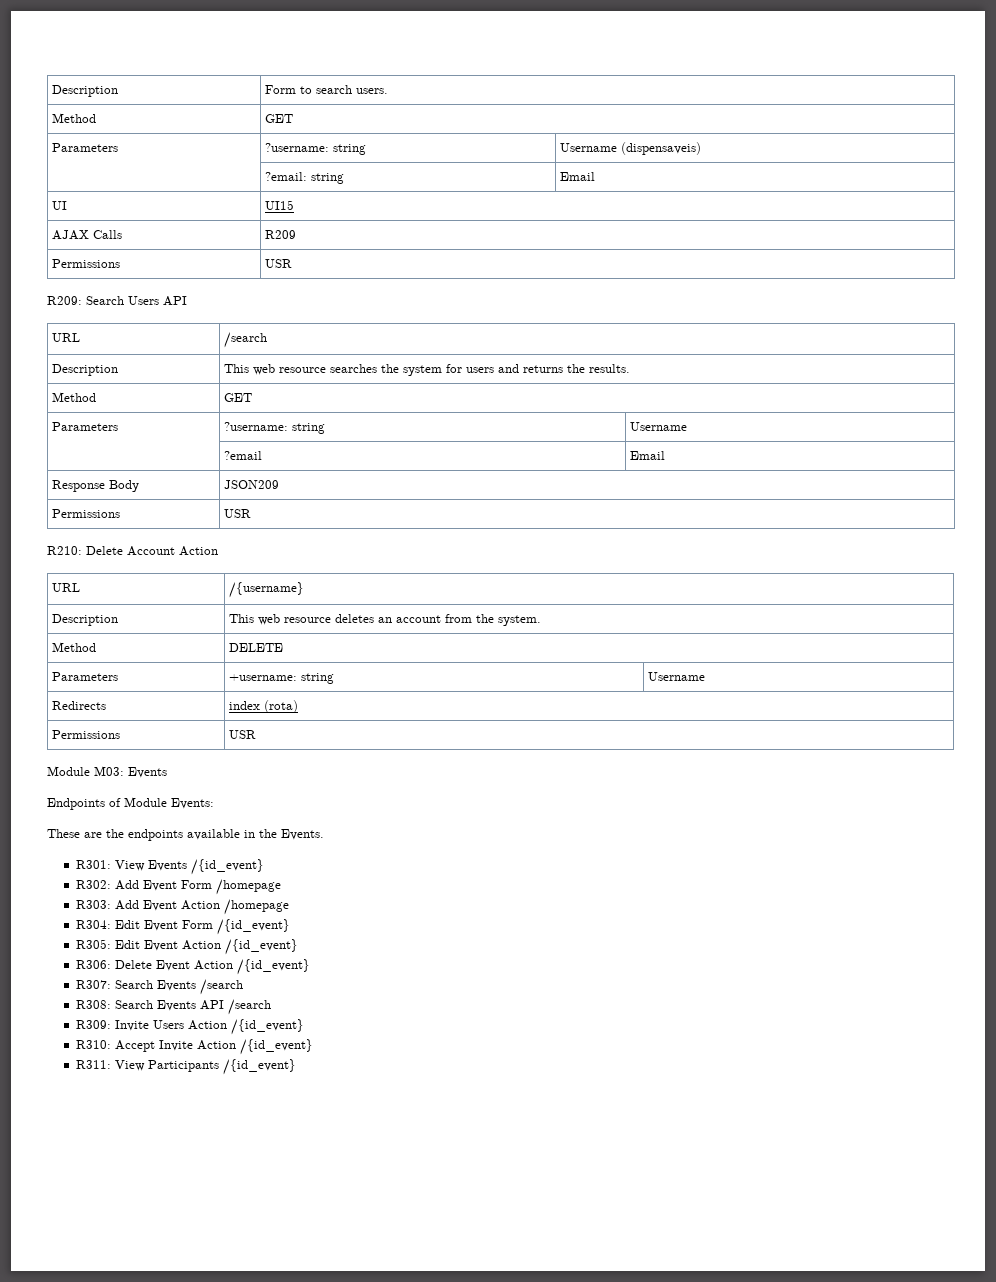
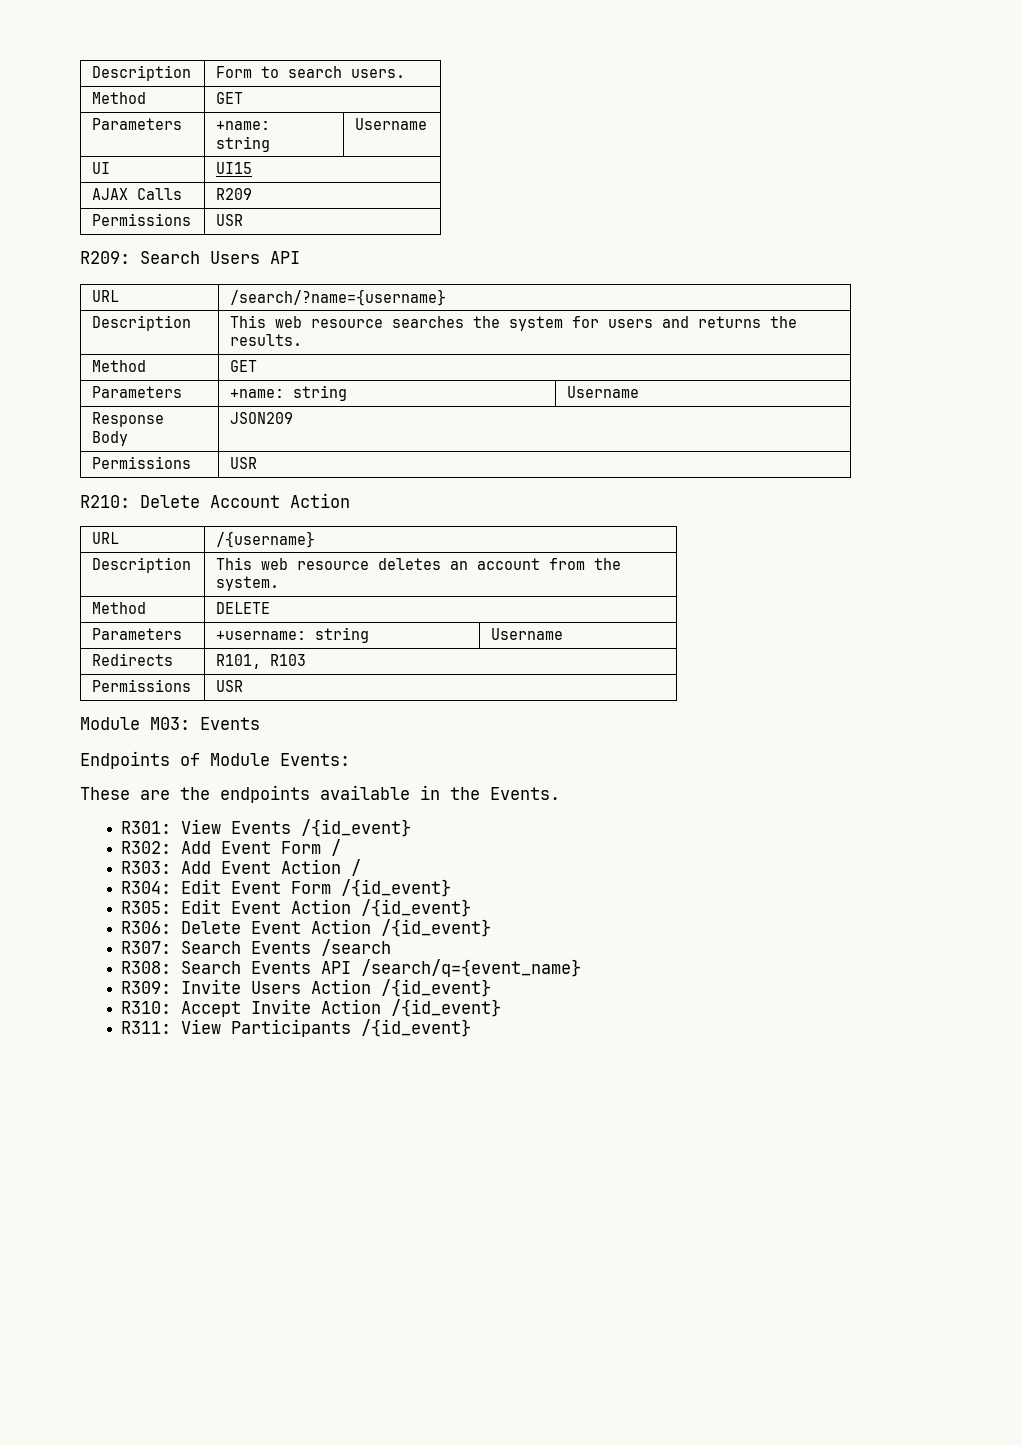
[265,143,367,155] [560,142,702,155] [265,172,345,184] [560,172,596,181] ?username: string | Username (dispensaveis) // | ?email: string | Email -> [216,121,271,130] [216,136,271,152] [355,118,428,130] +name: string | Username
[224,332,268,348] /search -> [230,289,447,306] /search/?name={username}
[224,422,326,434] [630,422,688,431] [224,451,263,460] [630,451,666,460] ?username: string | Username // | ?email | Email -> [230,385,348,401] [567,386,640,398] +name: string | Username
[229,700,299,713] index (rota) -> [216,654,307,669] R101, R103
[216,879,282,895] /homepage -> [331,839,342,856] /
[224,899,290,915] /homepage -> [351,859,362,876] /
[228,999,272,1015] /search -> [361,959,582,977] /search/q={event_name}

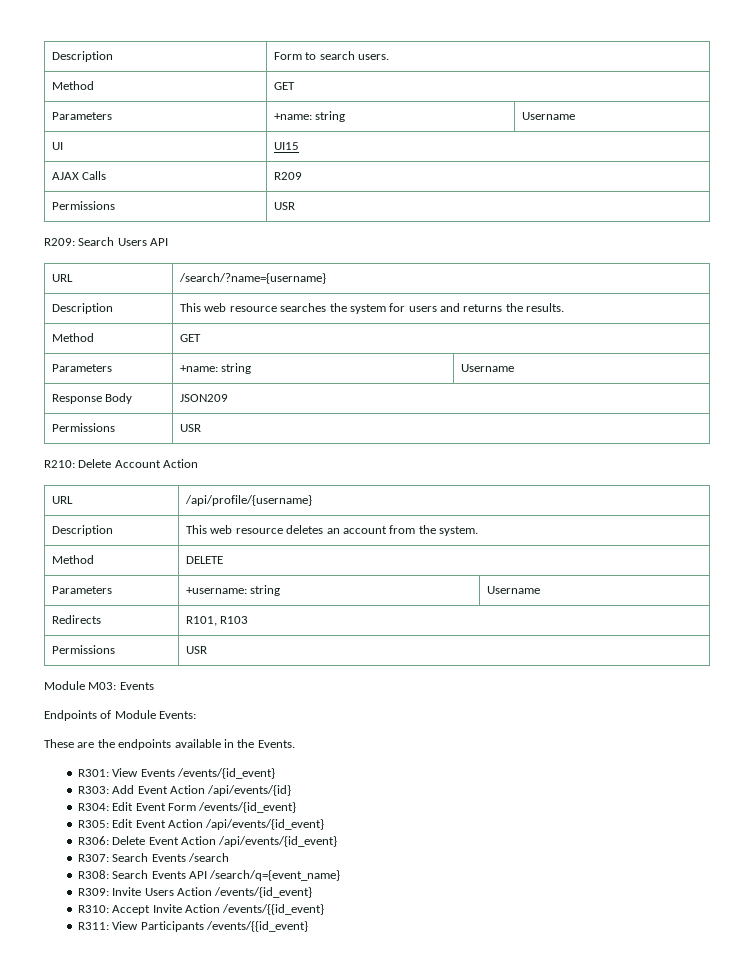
[216,531,316,548] /{username} -> [185,495,313,506] /api/profile/{username}
[301,819,412,837] [121,839,342,856] /{id_event} // R302: Add Event Form / -> [177,768,276,779] /events/{id_event}
[351,859,362,876] / -> [207,785,292,796] /api/events/{id}
[341,879,452,897] /{id_event} -> [198,802,297,813] /events/{id_event}
[361,899,472,917] /{id_event} -> [205,819,325,830] /api/events/{id_event}
[381,919,492,937] /{id_event} -> [218,836,338,847] /api/events/{id_event}
[381,979,492,997] /{id_event} -> [214,887,313,898] /events/{id_event}
[391,999,502,1017] /{id_event} -> [222,904,325,915] /events/{{id_event}
[361,1019,472,1037] /{id_event} -> [206,921,309,932] /events/{{id_event}

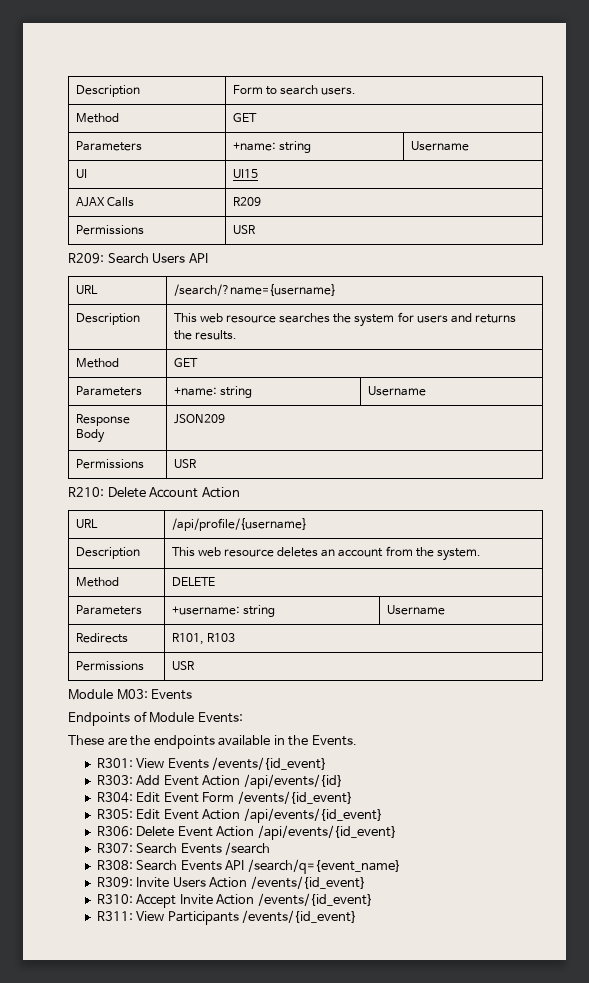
[222,904,325,915] /events/{{id_event} -> [257,893,373,906] /events/{id_event}
[206,921,309,932] /events/{{id_event} -> [242,910,358,923] /events/{id_event}

